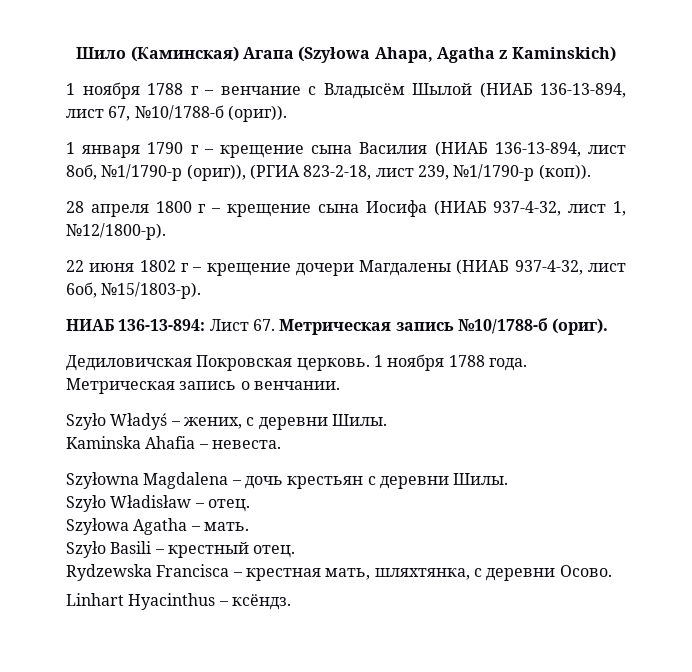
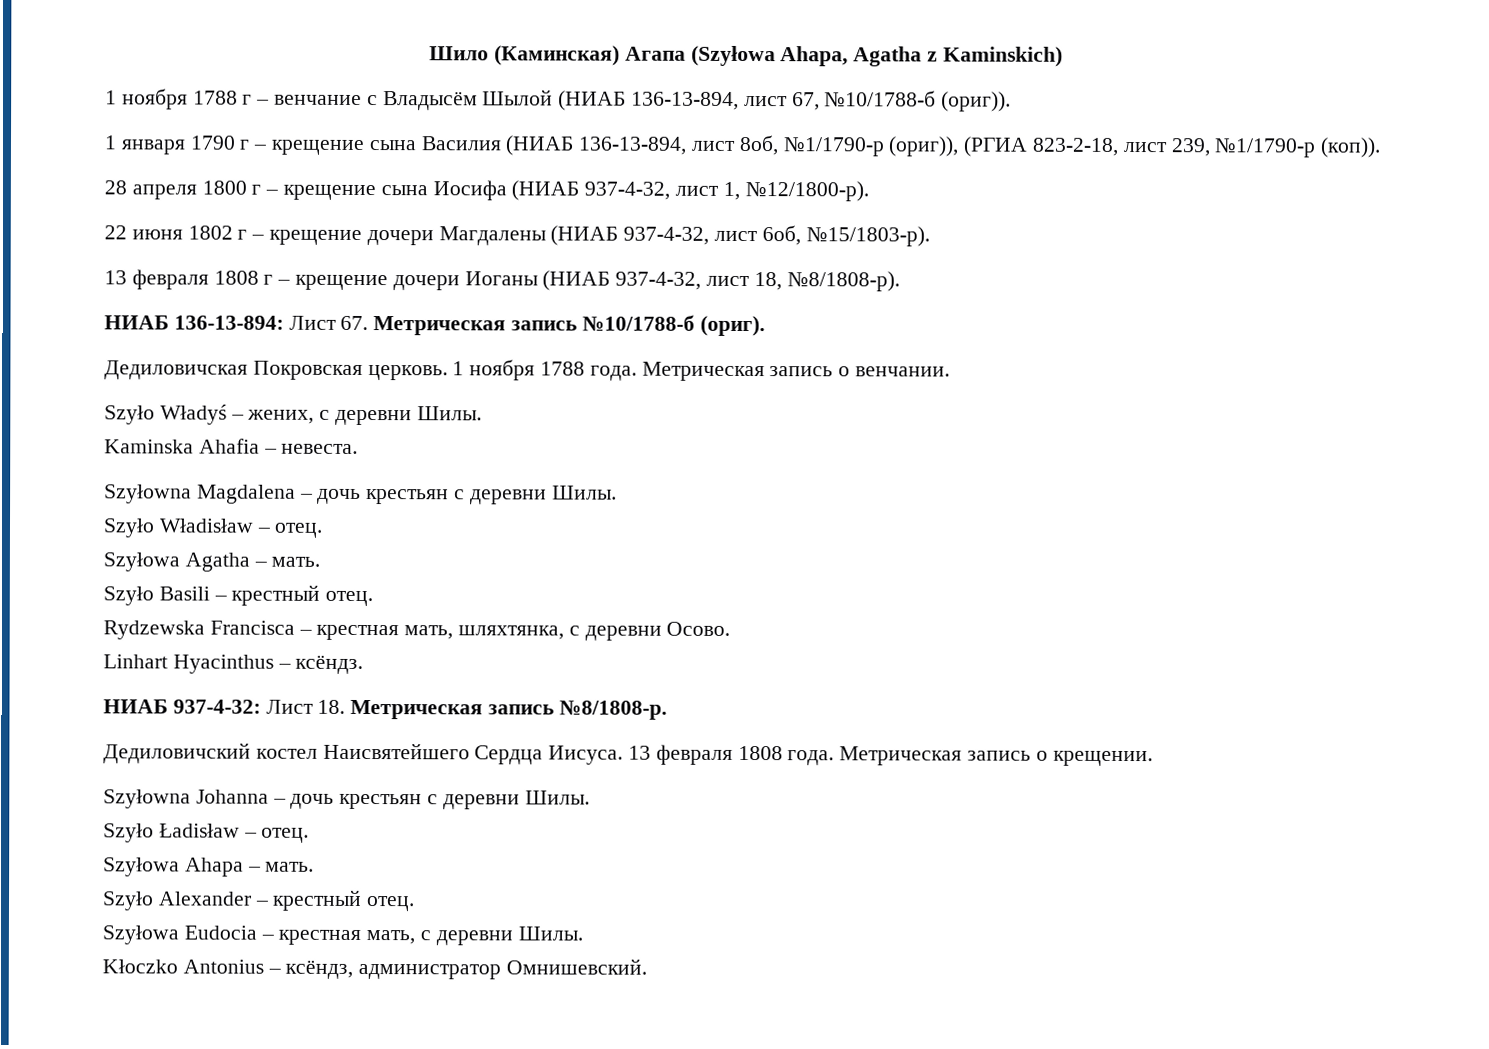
(202, 290) none -> [104,269,900,292] // 13 февраля 1808 г – крещение дочери Иоганы (НИАБ 937-4-32, лист 18, №8/1808-р).
(291, 602) none -> [103,699,667,720] [103,742,1153,767] [103,789,590,810] [103,823,310,843] [103,857,315,877] [102,889,416,912] [102,925,583,946] [102,958,648,980] // НИАБ 937-4-32: Лист 18. Метрическая запись №8/1808-р. // Дедиловичский костел Наисвятейшего Сердца Иисуса. 13 февраля 1808 года. Метрическая запись о крещении. // Szyłowna Johanna – дочь крестьян с деревни Шилы. // Szyło Ładisław – отец. // Szyłowa Ahapa – мать. // Szyło Alexander – крестный отец. // Szyłowa Eudocia – крестная мать, с деревни Шилы. // Kłoczko Antonius – ксёндз, администратор Омнишевский.

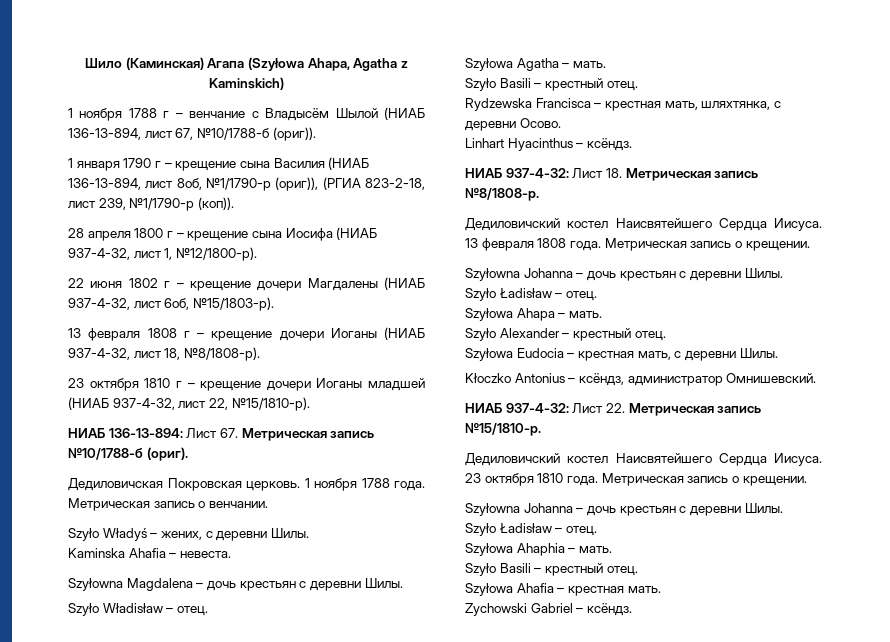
(900, 281) none -> [68,378,425,391] [68,397,310,411] // 23 октября 1810 г – крещение дочери Иоганы младшей (НИАБ 937-4-32, лист 22, №15/1810-р).
(648, 966) none -> [465,403,762,416] [465,423,541,436] [465,453,822,466] [465,473,807,486] [465,503,783,516] [465,523,597,536] [465,543,612,556] [465,563,638,576] [465,583,661,596] [465,603,632,616] // НИАБ 937-4-32: Лист 22. Метрическая запись №15/1810-р. // Дедиловичский костел Наисвятейшего Сердца Иисуса. 23 октября 1810 года. Метрическая запись о крещении. // Szyłowna Johanna – дочь крестьян с деревни Шилы. // Szyło Ładisław – отец. // Szyłowa Ahaphia – мать. // Szyło Basili – крестный отец. // Szyłowa Ahafia – крестная мать. // Zychowski Gabriel – ксёндз.

